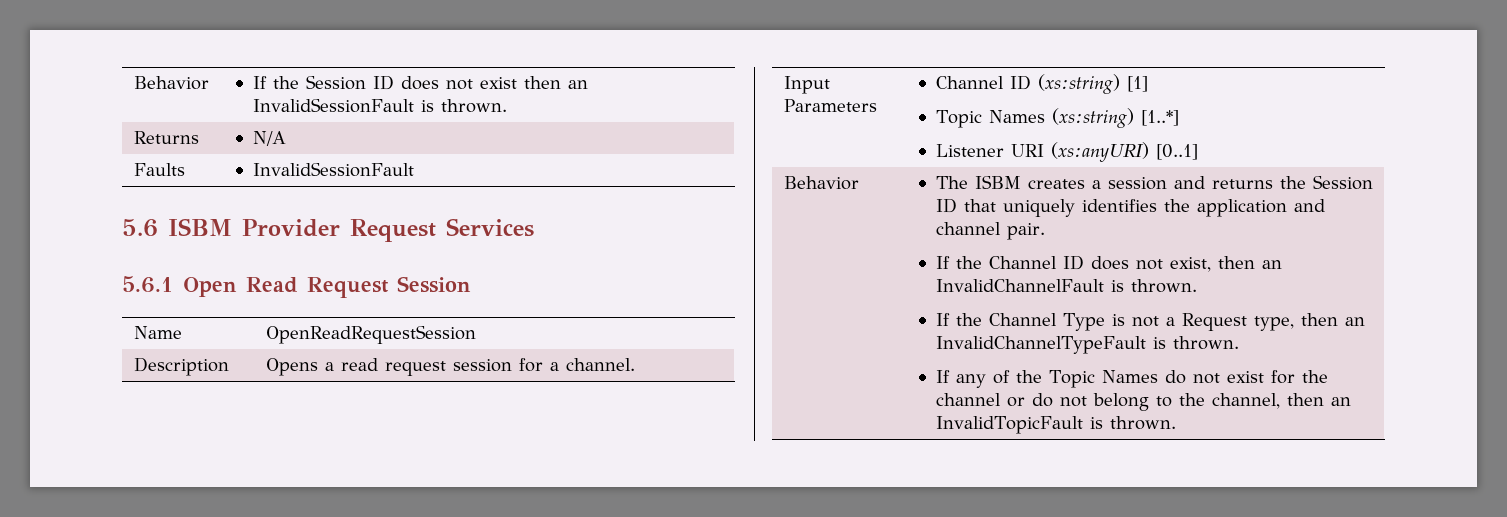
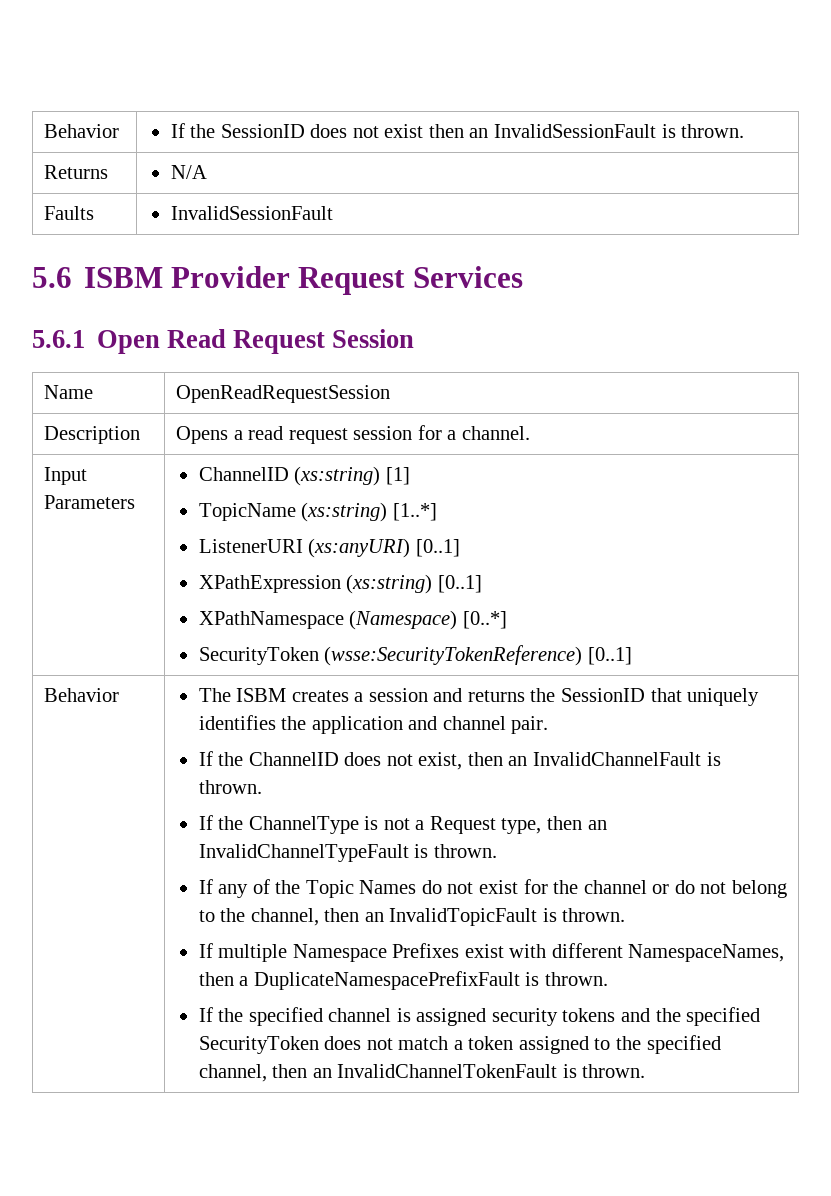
[306,75,395,90] Session ID -> [220,124,305,138] SessionID
[936,75,1032,90] Channel ID -> [198,467,289,481] ChannelID
[936,110,1046,128] Topic Names -> [198,503,296,521] TopicName
[936,144,1045,157] Listener URI -> [198,539,303,553] ListenerURI
(1199, 152) none -> [198,574,482,594] [198,610,507,630] [198,645,632,666] // XPathExpression (xs:string) [0..1] // XPathNamespace (Namespace) [0..*] // SecurityToken (wsse:SecurityTokenReference) [0..1]
[1313,175,1374,190] [936,198,958,213] Session ID -> [560,688,645,702] SessionID
[989,255,1085,270] Channel ID -> [248,752,339,766] ChannelID
[989,313,1106,331] Channel Type -> [248,816,359,834] ChannelType
(1177, 423) none -> [198,943,785,962] [198,971,608,990] [198,1007,761,1026] [198,1035,721,1054] [198,1064,646,1082] // If multiple Namespace Prefixes exist with different NamespaceNames, then a DuplicateNamespacePrefixFault is thrown. // If the specified channel is assigned security tokens and the specified SecurityToken does not match a token assigned to the specified channel, then an InvalidChannelTokenFault is thrown.

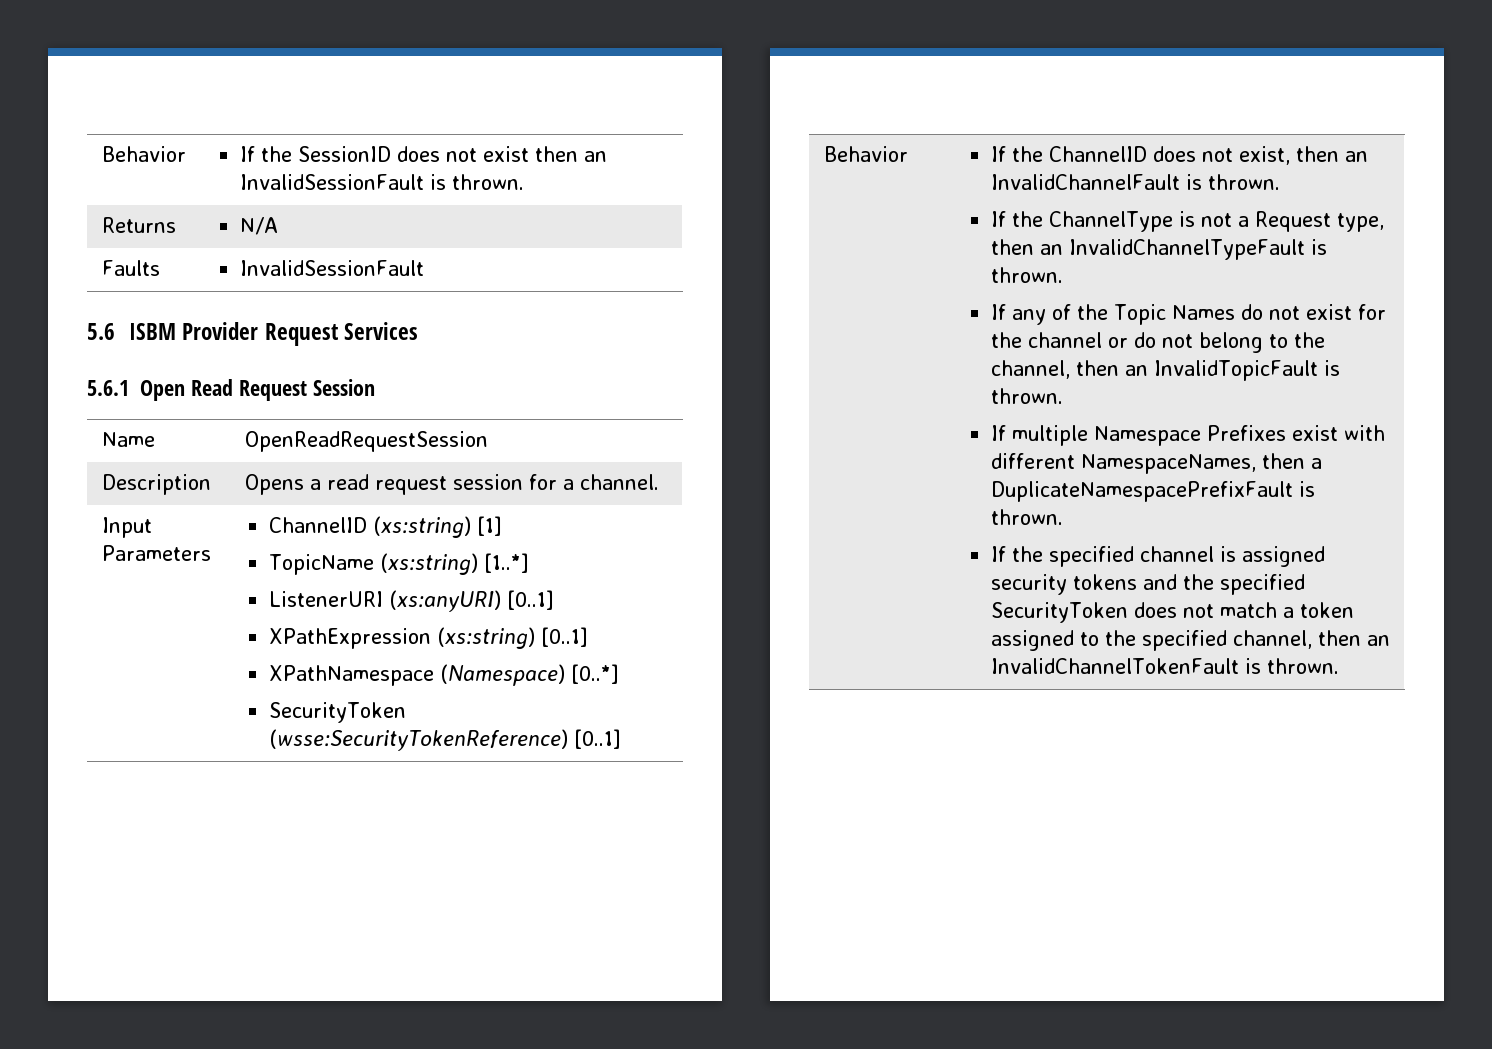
[198,688,760,706] [198,715,549,734] The ISBM creates a session and returns the SessionID that uniquely identifies the application and channel pair. // -> (908, 154) none

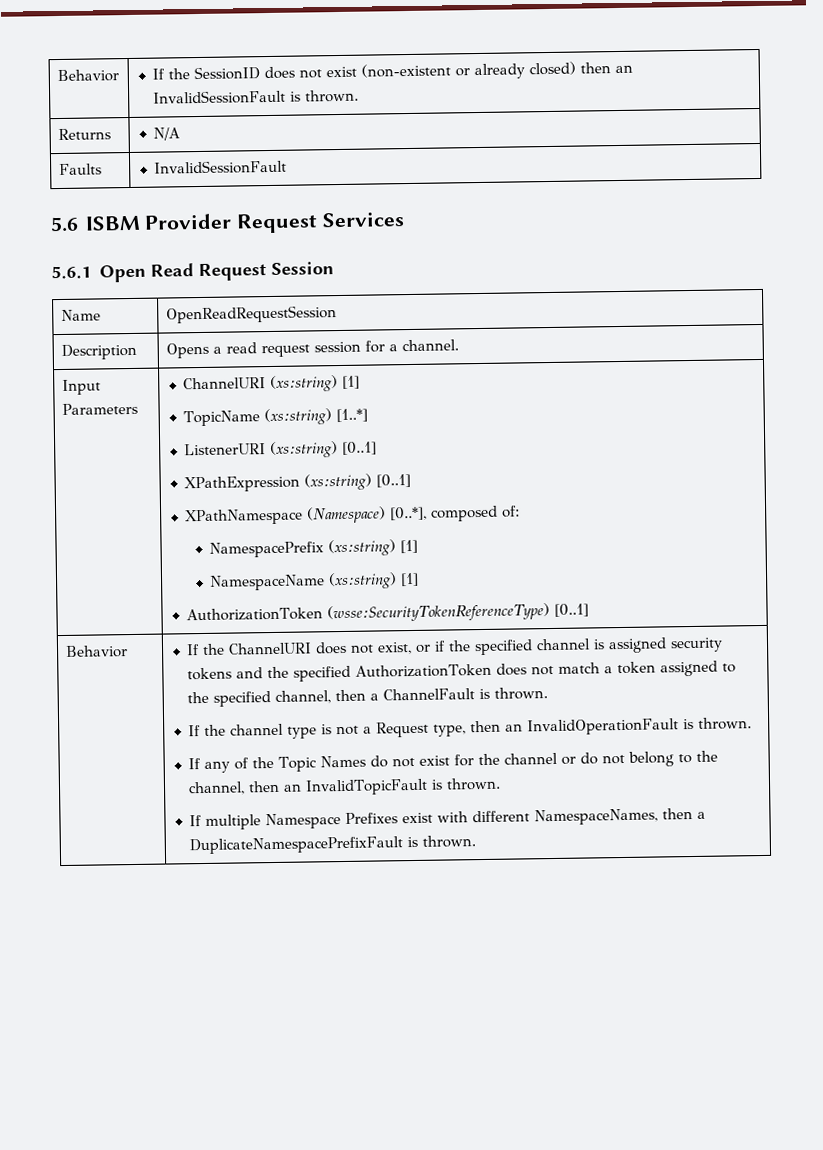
(529, 154) none -> [361,61,577,80] (non-existent or already closed)
[268,517,367,533] ChannelID -> [183,377,267,390] ChannelURI
[388,590,501,612] (xs:anyURI) -> [270,441,339,459] (xs:string)
[570,664,619,684] [268,702,406,723] [268,729,568,751] [0..*] // SecurityToken (wsse:SecurityTokenReference) -> [390,505,521,522] [209,539,419,558] [209,572,420,591] [186,603,551,623] [0..*], composed of: // NamespacePrefix (xs:string) [1] // NamespaceName (xs:string) [1] // AuthorizationToken (wsse:SecurityTokenReferenceType)
[1048,146,1147,162] ChannelID -> [228,642,313,655] ChannelURI
[1295,146,1368,162] [990,174,1280,190] [990,211,1173,232] then an InvalidChannelFault is thrown. // If the ChannelType -> [416,637,724,656] [187,660,737,682] [187,687,549,707] [188,723,318,739] or if the specified channel is assigned security tokens and the specified AuthorizationToken does not match a token assigned to the specified channel, then a ChannelFault is thrown. // If the channel type
[1068,239,1305,260] InvalidChannelTypeFault -> [527,718,680,736] InvalidOperationFault
[990,546,1325,567] [990,574,1305,595] [990,602,1354,623] [990,630,1390,651] [990,658,1339,674] // If the specified channel is assigned security tokens and the specified SecurityToken does not match a token assigned to the specified channel, then an InvalidChannelTokenFault is thrown. -> (477, 841) none

